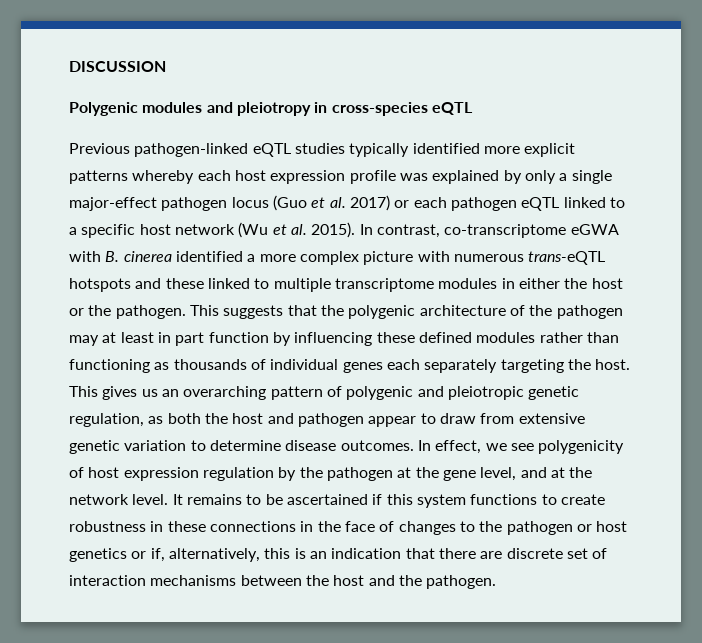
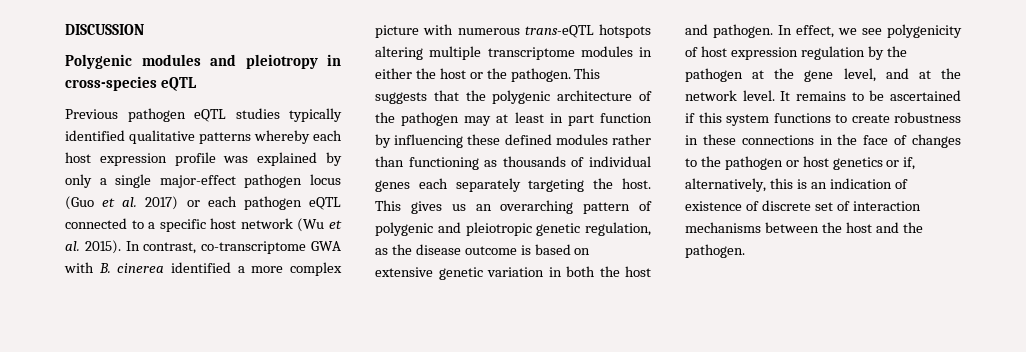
[134,143,249,157] pathogen-linked -> [127,108,186,122] pathogen
[483,143,576,157] more explicit -> [129,130,195,144] qualitative
[563,197,606,208] linked -> [65,218,127,229] connected
[570,224,619,235] eGWA -> [311,241,341,251] GWA
[135,278,270,289] and these linked to -> [375,46,423,60] altering
[167,413,585,427] [69,440,414,454] both the host and pathogen appear to draw from extensive genetic variation to determine disease outcomes. -> [391,244,591,255] [375,266,651,280] [685,24,773,38] the disease outcome is based on extensive genetic variation in both the host and pathogen.
[405,548,503,559] that there are -> [894,179,908,189] [685,201,759,211] of existence of

